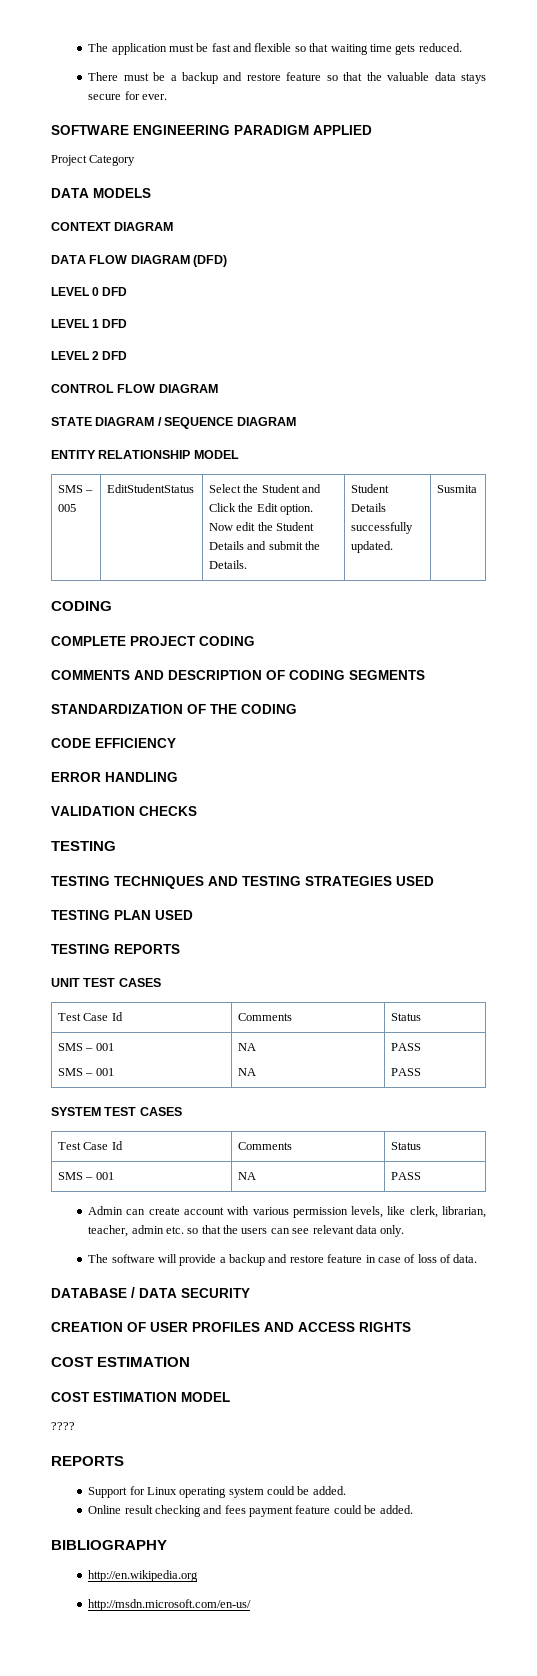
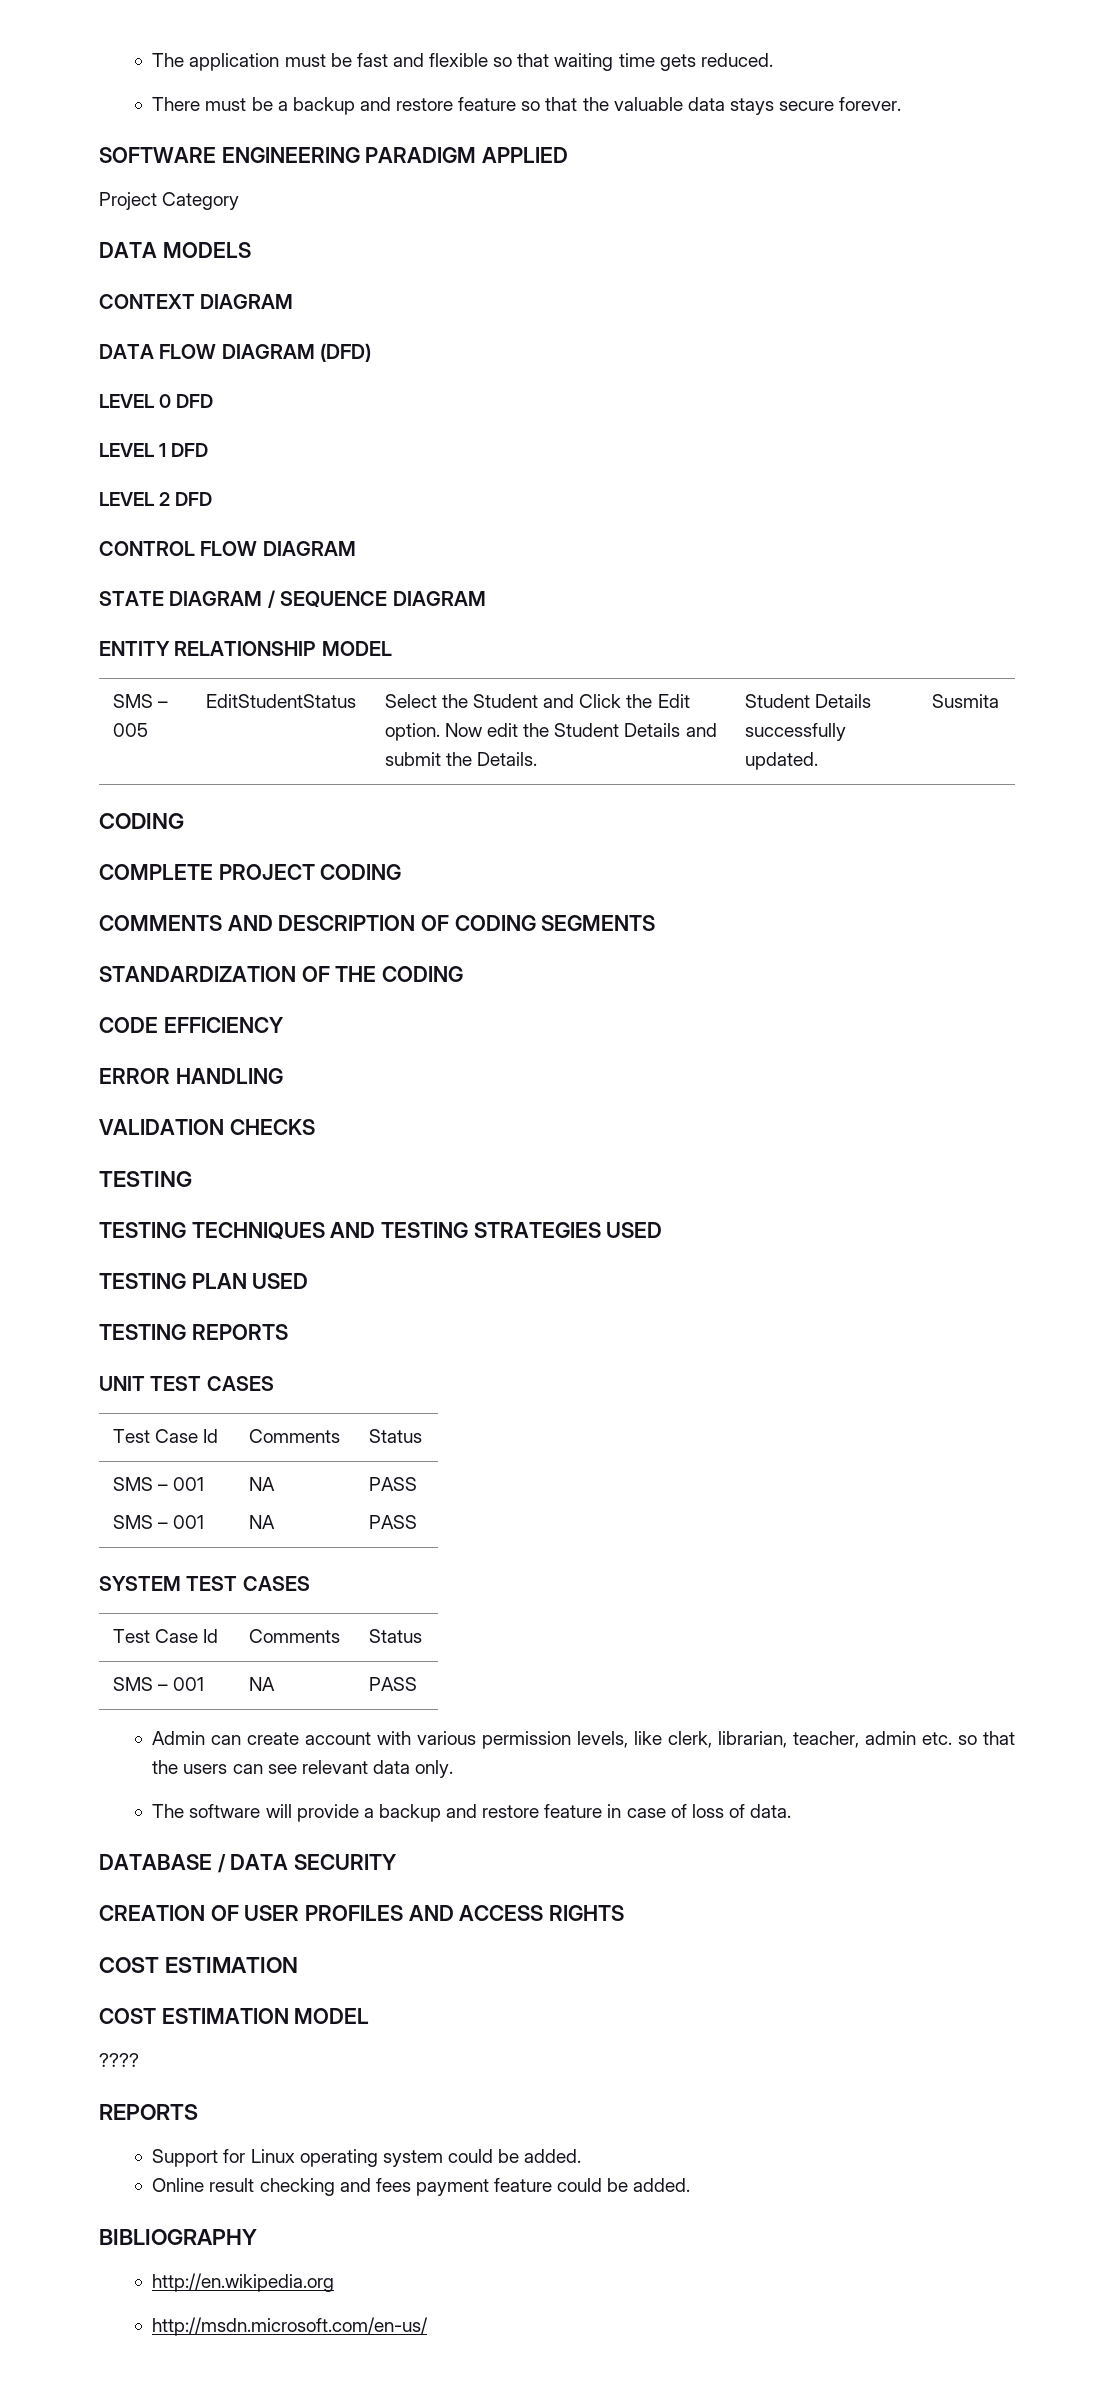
[124,91,167,100] for ever. -> [839,97,902,111] forever.

